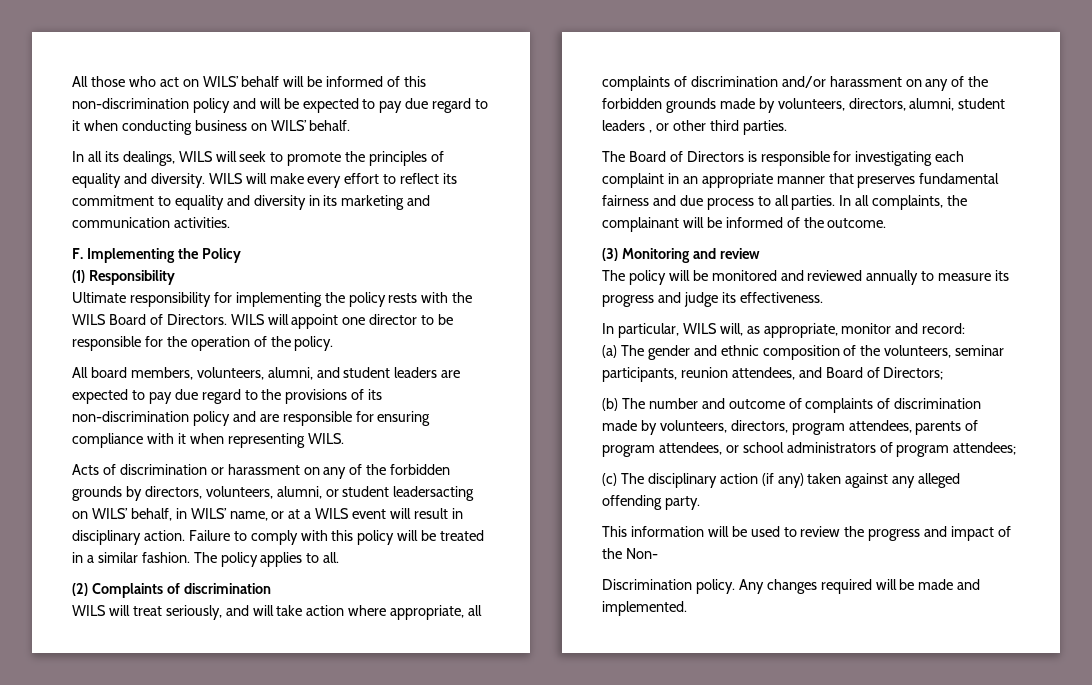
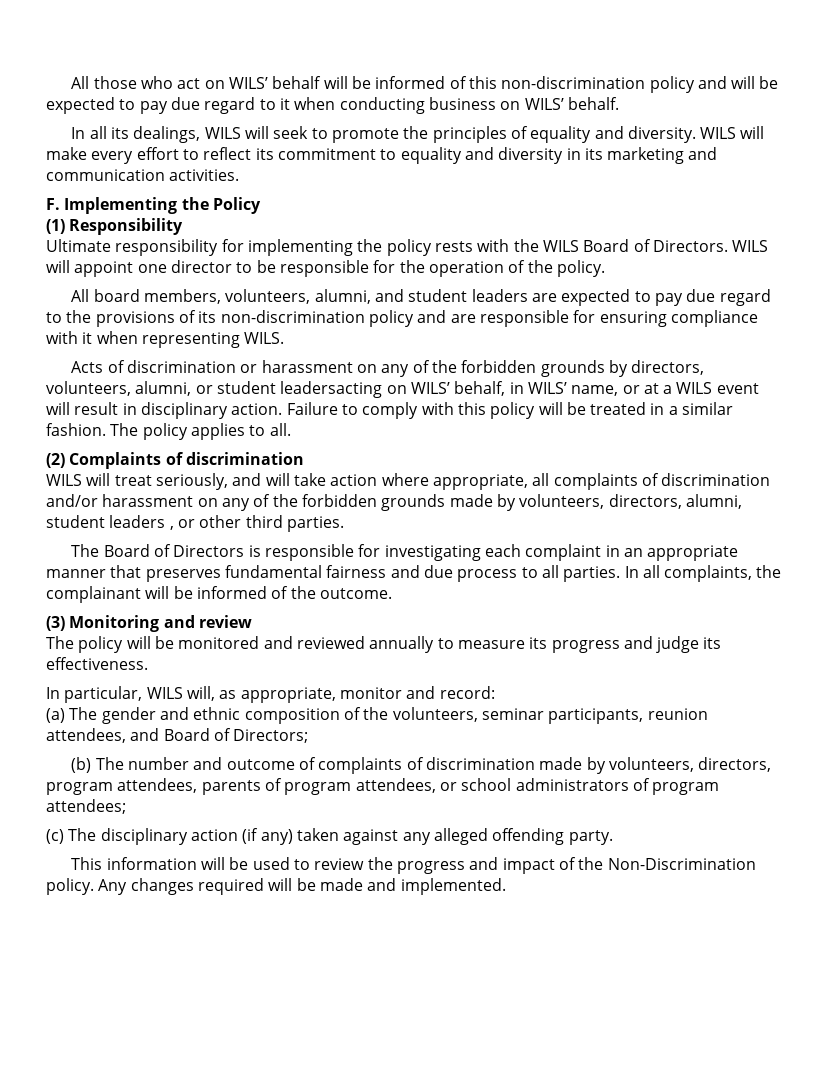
[625,548,658,559] [602,579,692,590] Non- // Discrimination -> [607,858,756,870] Non-Discrimination

